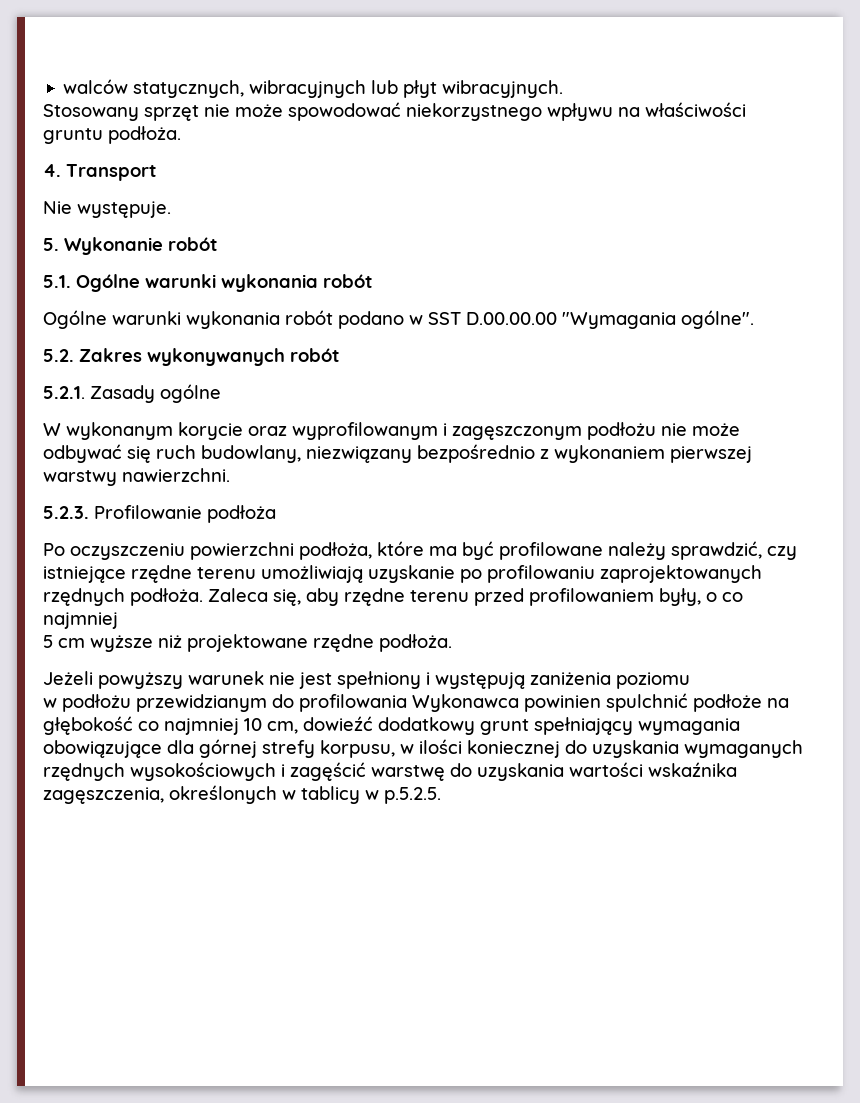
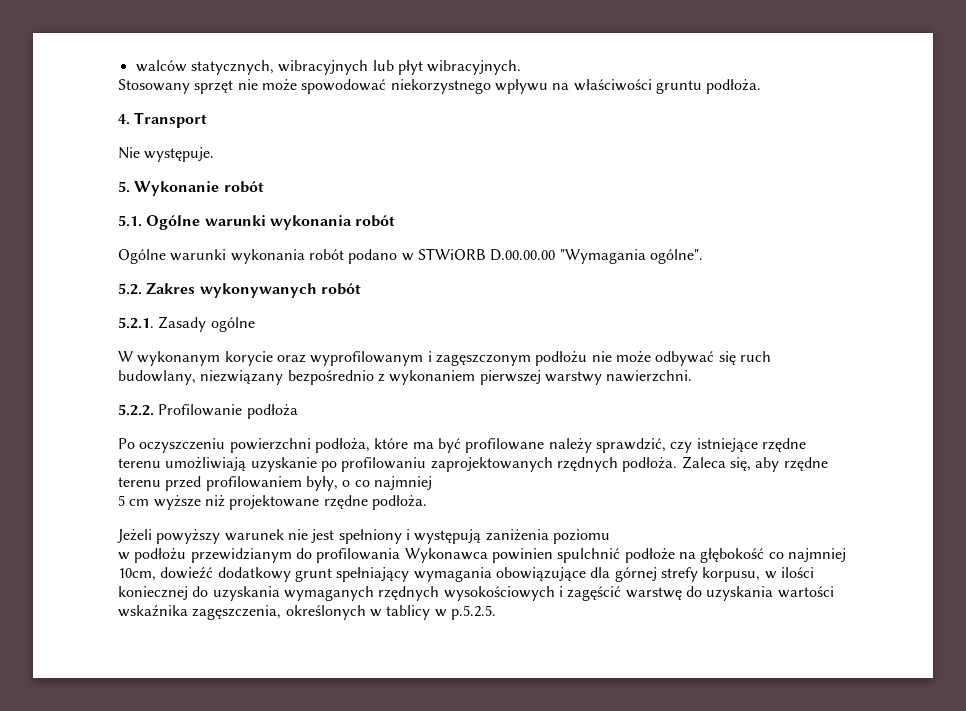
[428,312,461,325] SST -> [417,248,486,260] STWiORB
[43,506,89,519] 5.2.3. -> [118,404,154,416] 5.2.2.
[244,718,298,734] 10 cm, -> [118,568,156,581] 10cm,

